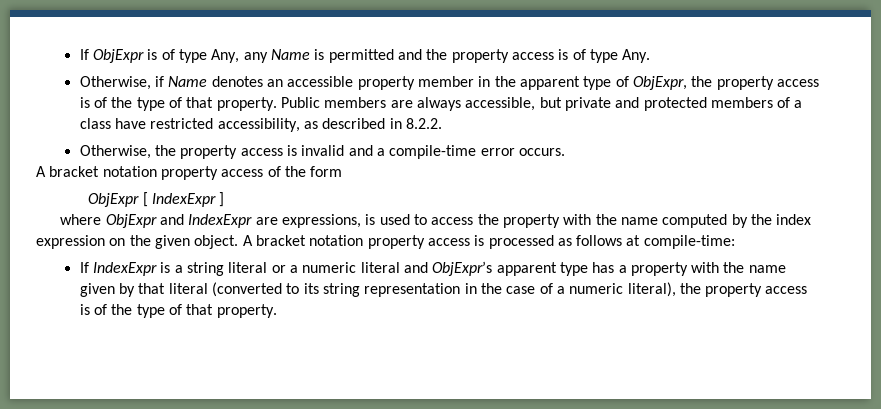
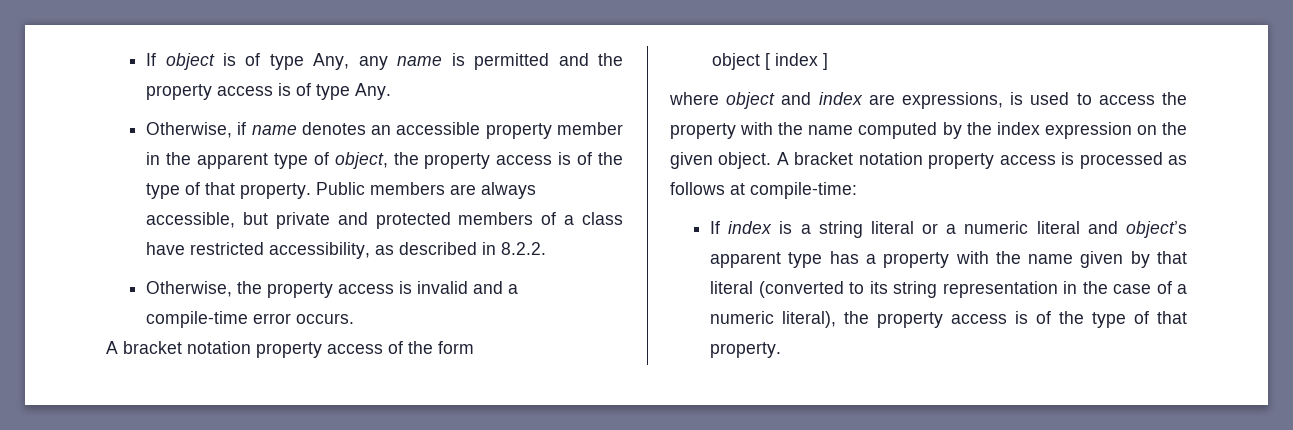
[79,49,145,63] If ObjExpr -> [146,53,215,70] If object
[270,49,310,60] Name -> [397,56,443,66] name
[168,76,208,87] Name -> [251,125,297,135] name
[632,76,687,90] ObjExpr, -> [334,152,388,169] object,
[88,192,216,207] ObjExpr [ IndexExpr -> [711,53,818,70] object [ index
[105,214,253,228] ObjExpr and IndexExpr -> [726,92,863,109] object and index
[93,262,158,276] IndexExpr -> [728,221,773,234] index
[432,261,493,276] ObjExpr’s -> [1126,221,1187,238] object’s

